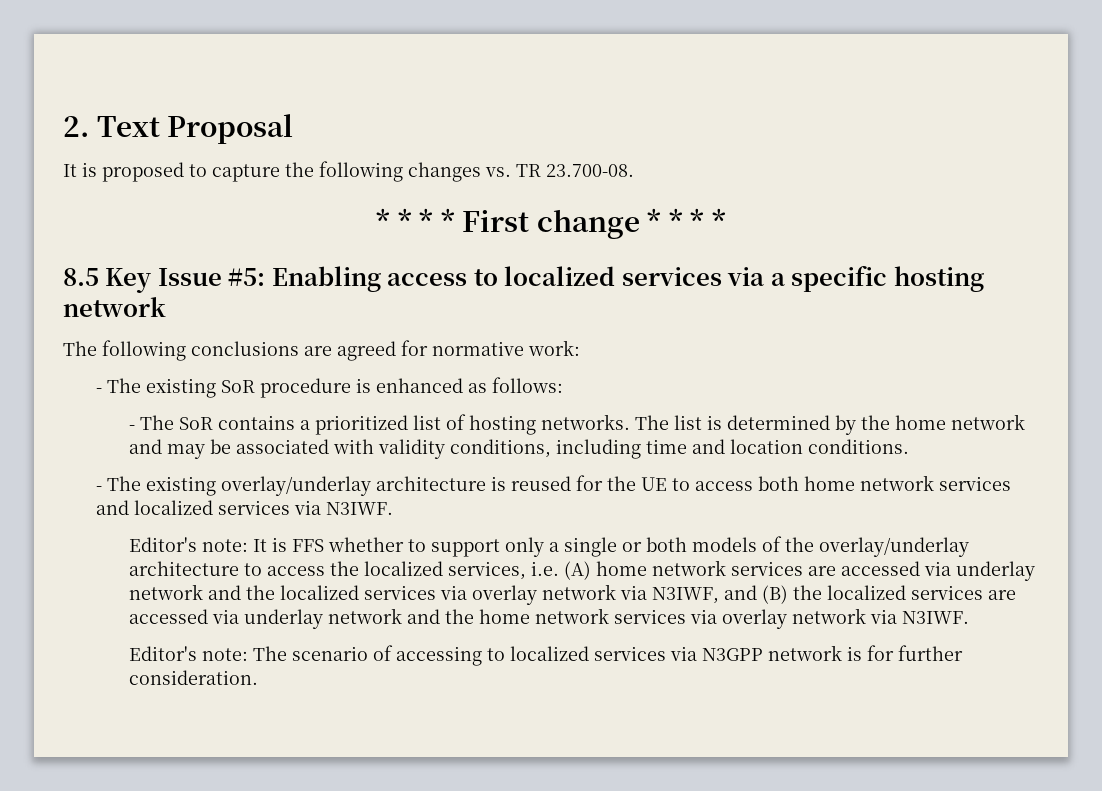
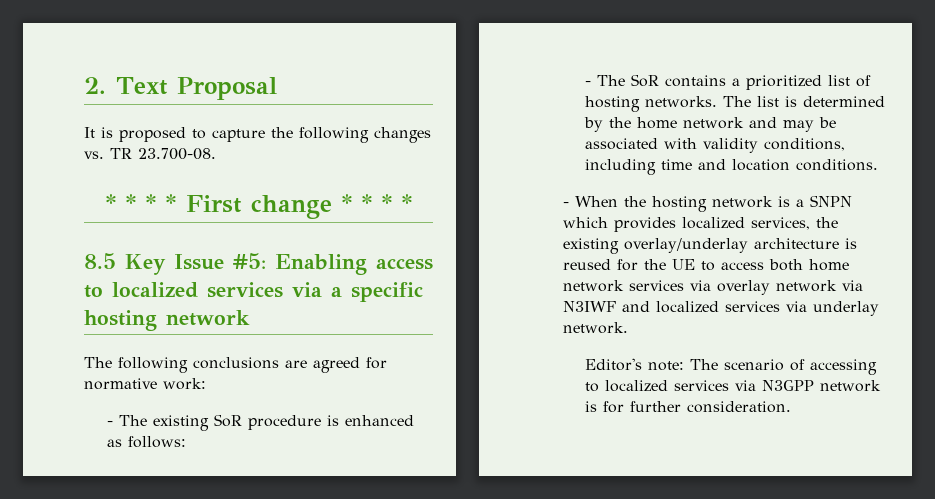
[107,476,142,491] The -> [574,195,852,212] [562,217,838,232] When the hosting network is a SNPN which provides localized services, the
[96,500,394,515] [129,536,970,557] [129,560,1036,581] [129,584,1017,605] [129,608,970,629] and localized services via N3IWF. // Editor's note: It is FFS whether to support only a single or both models of the overlay/underlay architecture to access the localized services, i.e. (A) home network services are accessed via underlay network and the localized services via overlay network via N3IWF, and (B) the localized services are accessed via underlay network and the home network services via overlay network via N3IWF. -> [689,280,863,295] [562,301,879,316] [562,322,628,334] via overlay network via N3IWF and localized services via underlay network.

